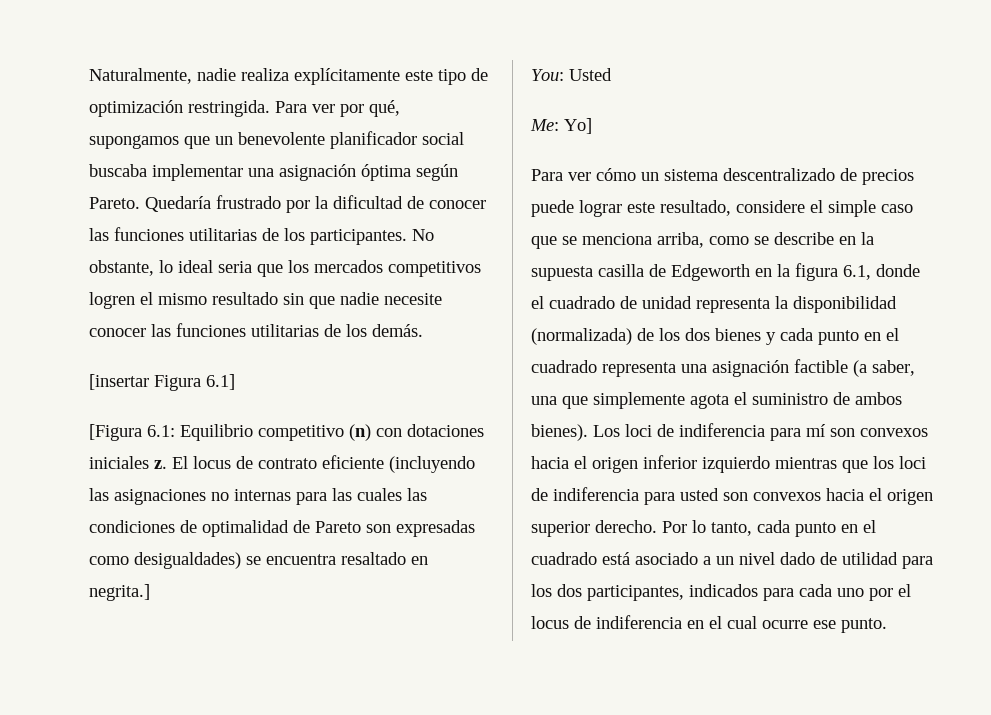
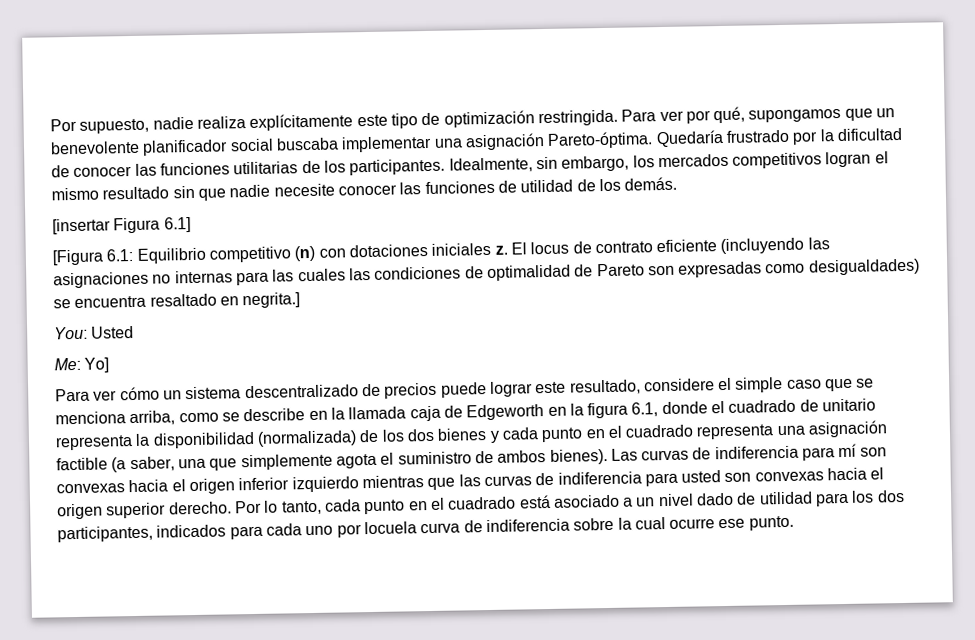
[89,68,192,84] Naturalmente, -> [50,118,150,134] Por supuesto,
[361,164,458,181] [89,197,140,209] óptima según Pareto. -> [547,131,654,149] Pareto-óptima.
[412,229,434,241] [89,260,283,277] No obstante, lo ideal seria que -> [448,155,630,173] Idealmente, sin embargo,
[89,292,135,309] logren -> [825,151,872,168] logran
[251,324,319,337] utilitarias -> [497,179,574,193] de utilidad
[531,264,644,281] supuesta casilla -> [348,405,441,422] llamada caja
[642,296,692,309] unidad -> [822,398,877,412] unitario
[593,424,652,437] Los loci -> [610,448,690,461] Las curvas
[860,428,928,437] convexos -> [56,483,125,494] convexas
[873,456,926,469] los loci -> [458,474,532,487] las curvas
[753,492,821,501] convexos -> [754,471,824,482] convexas
[898,584,911,597] [531,615,722,629] el locus de indiferencia en el -> [363,517,632,535] locuela curva de indiferencia sobre la

